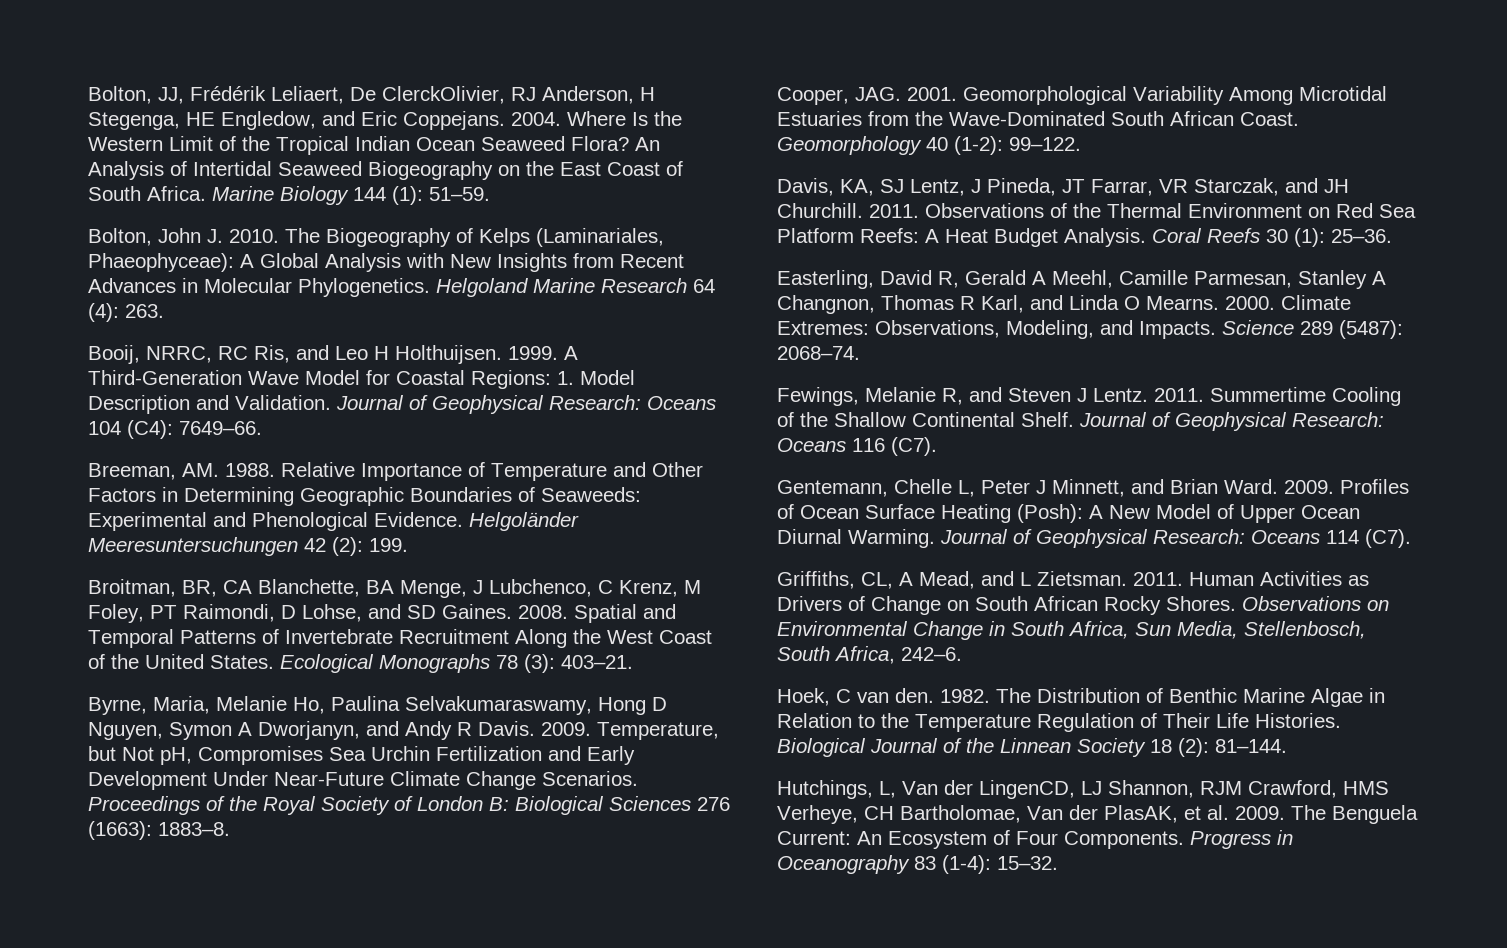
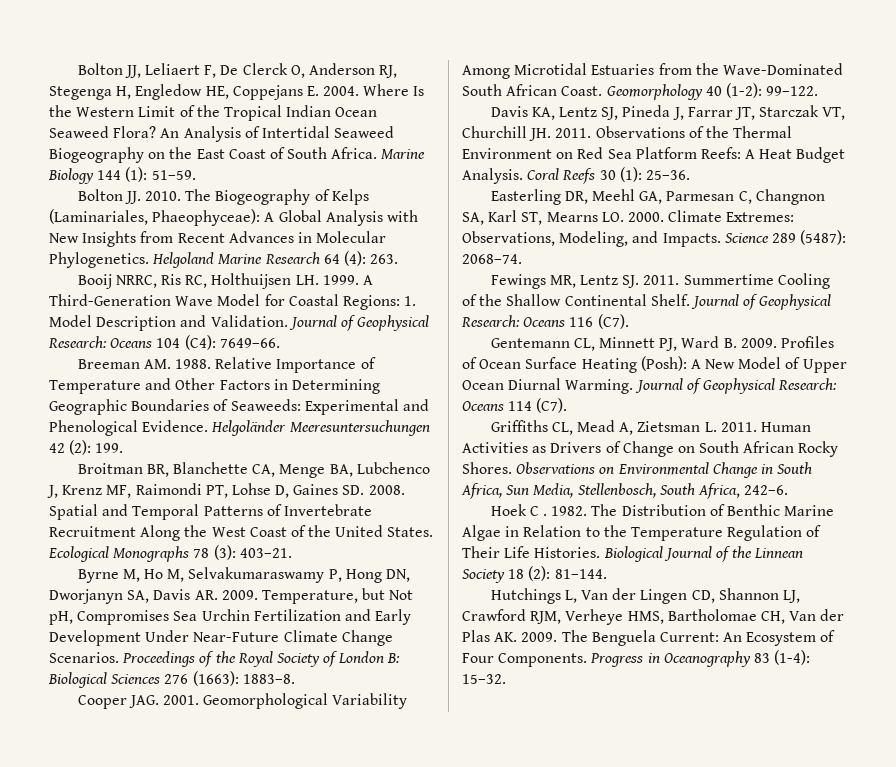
[88,86,655,104] [88,111,505,130] Bolton, JJ, Frédérik Leliaert, De ClerckOlivier, RJ Anderson, H Stegenga, HE Engledow, and Eric Coppejans. -> [77,63,398,78] [49,84,319,100] Bolton JJ, Leliaert F, De Clerck O, Anderson RJ, Stegenga H, Engledow HE, Coppejans E.
[88,228,223,246] Bolton, John J. -> [77,189,141,204] Bolton JJ.
[88,345,502,364] Booij, NRRC, RC Ris, and Leo H Holthuijsen. -> [77,273,319,289] Booij NRRC, Ris RC, Holthuijsen LH.
[88,463,176,480] Breeman, -> [77,359,140,369] Breeman
[88,579,701,598] [88,604,512,623] Broitman, BR, CA Blanchette, BA Menge, J Lubchenco, C Krenz, M Foley, PT Raimondi, D Lohse, and SD Gaines. -> [77,462,430,478] [47,483,365,498] Broitman BR, Blanchette CA, Menge BA, Lubchenco J, Krenz MF, Raimondi PT, Lohse D, Gaines SD.
[88,696,667,715] [88,721,535,740] Byrne, Maria, Melanie Ho, Paulina Selvakumaraswamy, Hong D Nguyen, Symon A Dworjanyn, and Andy R Davis. -> [77,567,411,583] [49,589,218,604] Byrne M, Ho M, Selvakumaraswamy P, Hong DN, Dworjanyn SA, Davis AR.
[777,87,849,105] Cooper, -> [77,695,127,709] Cooper
[777,178,1349,196] [777,203,863,218] Davis, KA, SJ Lentz, J Pineda, JT Farrar, VR Starczak, and JH Churchill. -> [490,105,846,120] [462,126,552,141] Davis KA, Lentz SJ, Pineda J, Farrar JT, Starczak VT, Churchill JH.
[777,270,1386,289] [777,295,1219,314] Easterling, David R, Gerald A Meehl, Camille Parmesan, Stanley A Changnon, Thomas R Karl, and Linda O Mearns. -> [490,189,825,205] [462,210,624,225] Easterling DR, Meehl GA, Parmesan C, Changnon SA, Karl ST, Mearns LO.
[777,387,1148,406] Fewings, Melanie R, and Steven J Lentz. -> [490,274,640,289] Fewings MR, Lentz SJ.
[777,479,1278,497] Gentemann, Chelle L, Peter J Minnett, and Brian Ward. -> [490,336,737,351] Gentemann CL, Minnett PJ, Ward B.
[777,571,1127,589] Griffiths, CL, A Mead, and L Zietsman. -> [490,420,717,435] Griffiths CL, Mead A, Zietsman L.
[777,688,934,706] Hoek, C van den. -> [490,504,548,516] Hoek C .
[777,780,873,799] Hutchings, -> [490,588,561,604] Hutchings
[979,780,1389,799] [777,805,1229,824] LingenCD, LJ Shannon, RJM Crawford, HMS Verheye, CH Bartholomae, Van der PlasAK, et al. -> [640,588,801,604] [462,609,845,625] [462,630,518,642] Lingen CD, Shannon LJ, Crawford RJM, Verheye HMS, Bartholomae CH, Van der Plas AK.

